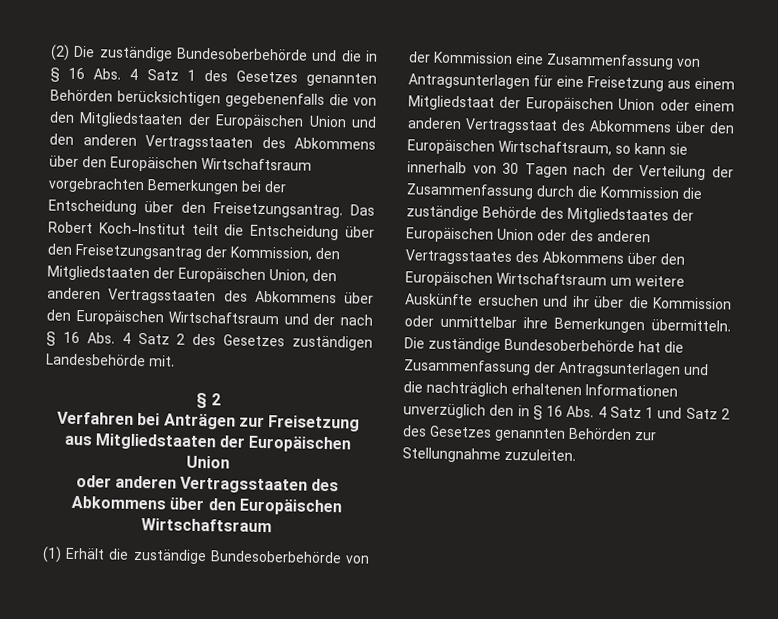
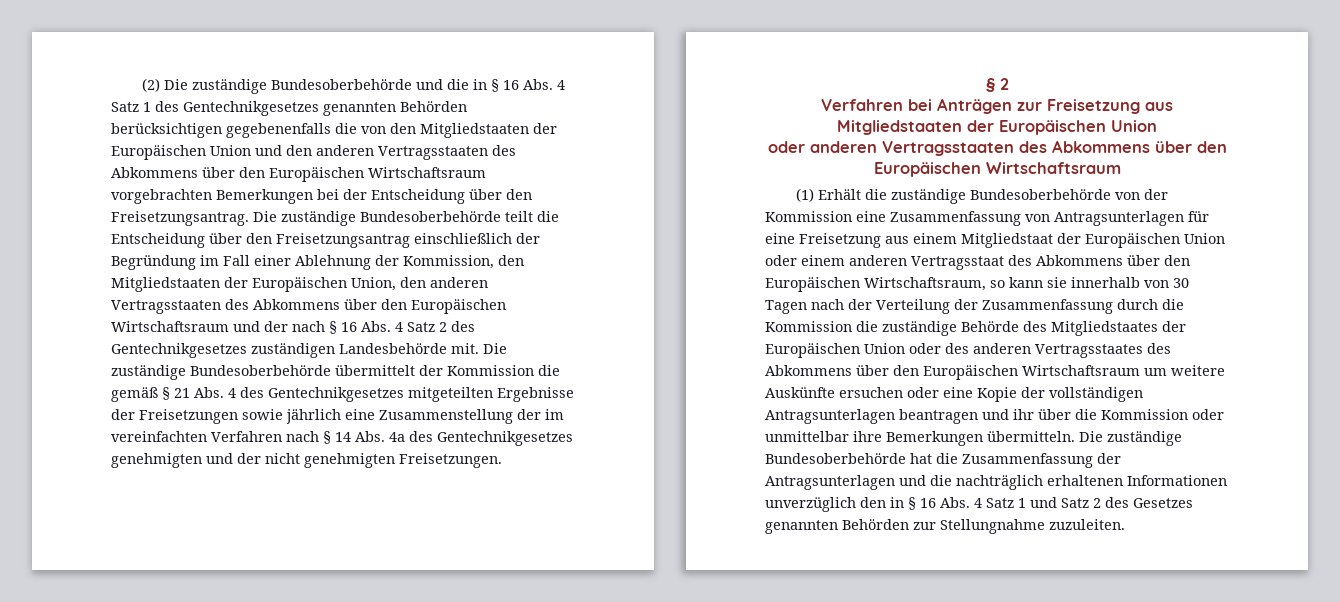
[235,70,298,83] Gesetzes -> [183,101,319,116] Gentechnikgesetzes
[350,204,375,216] [48,221,186,235] Das Robert Koch-Institut -> [253,211,501,226] Die zuständige Bundesoberbehörde
(202, 251) none -> [414,233,540,244] [111,255,371,270] einschließlich der Begründung im Fall einer Ablehnung
[223,334,286,347] Gesetzes -> [111,343,247,358] Gentechnikgesetzes
(175, 361) none -> [483,343,507,354] [111,365,560,380] [111,387,574,402] [111,409,564,424] [111,431,573,446] [111,453,502,468] Die zuständige Bundesoberbehörde übermittelt der Kommission die gemäß § 21 Abs. 4 des Gentechnikgesetzes mitgeteilten Ergebnisse der Freisetzungen sowie jährlich eine Zusammenstellung der im vereinfachten Verfahren nach § 14 Abs. 4a des Gentechnikgesetzes genehmigten und der nicht genehmigten Freisetzungen.
(539, 300) none -> [907,387,1143,402] [765,409,978,424] oder eine Kopie der vollständigen Antragsunterlagen beantragen

